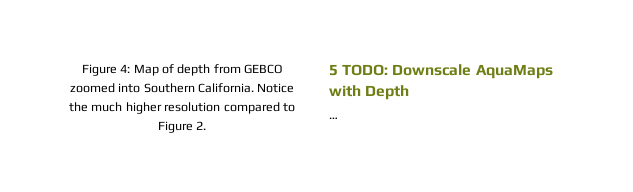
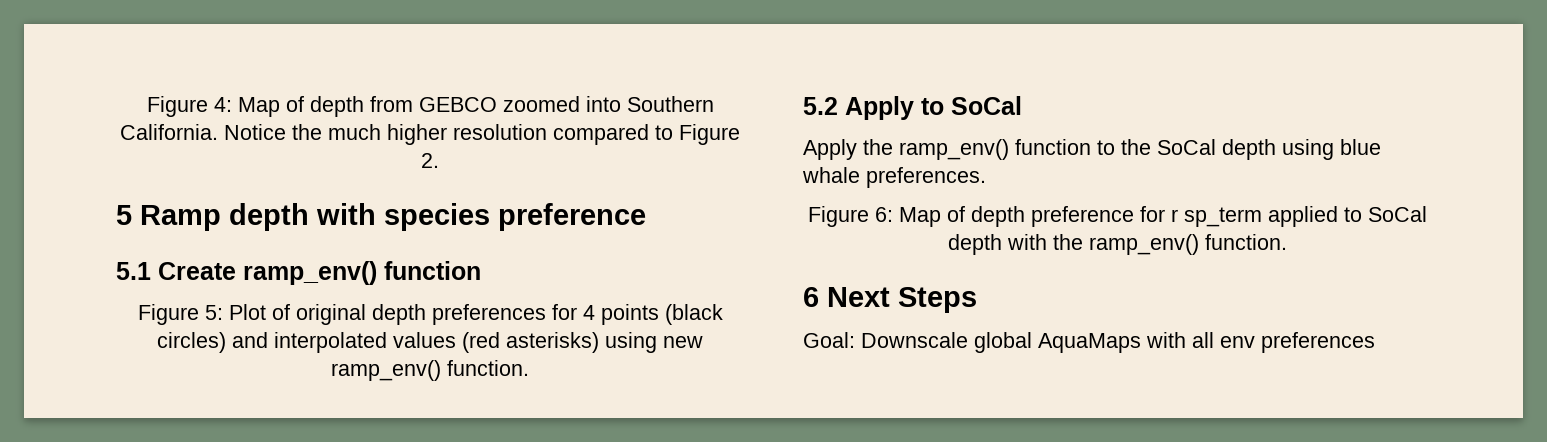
[342,64,553,79] [329,85,410,100] [329,117,338,119] TODO: Downscale AquaMaps with Depth // … -> [140,203,646,231] [116,261,481,285] [137,304,723,325] [157,332,703,353] [331,360,529,381] [803,96,1022,120] [803,139,1381,160] [802,167,986,188] [807,206,1427,227] [947,234,1287,255] [803,287,977,313] [803,332,1375,353] Ramp depth with species preference // 5.1 Create ramp_env() function // Figure 5: Plot of original depth preferences for 4 points (black circles) and interpolated values (red asterisks) using new ramp_env() function. // 5.2 Apply to SoCal // Apply the ramp_env() function to the SoCal depth using blue whale preferences. // Figure 6: Map of depth preference for r sp_term applied to SoCal depth with the ramp_env() function. // 6 Next Steps // Goal: Downscale global AquaMaps with all env preferences

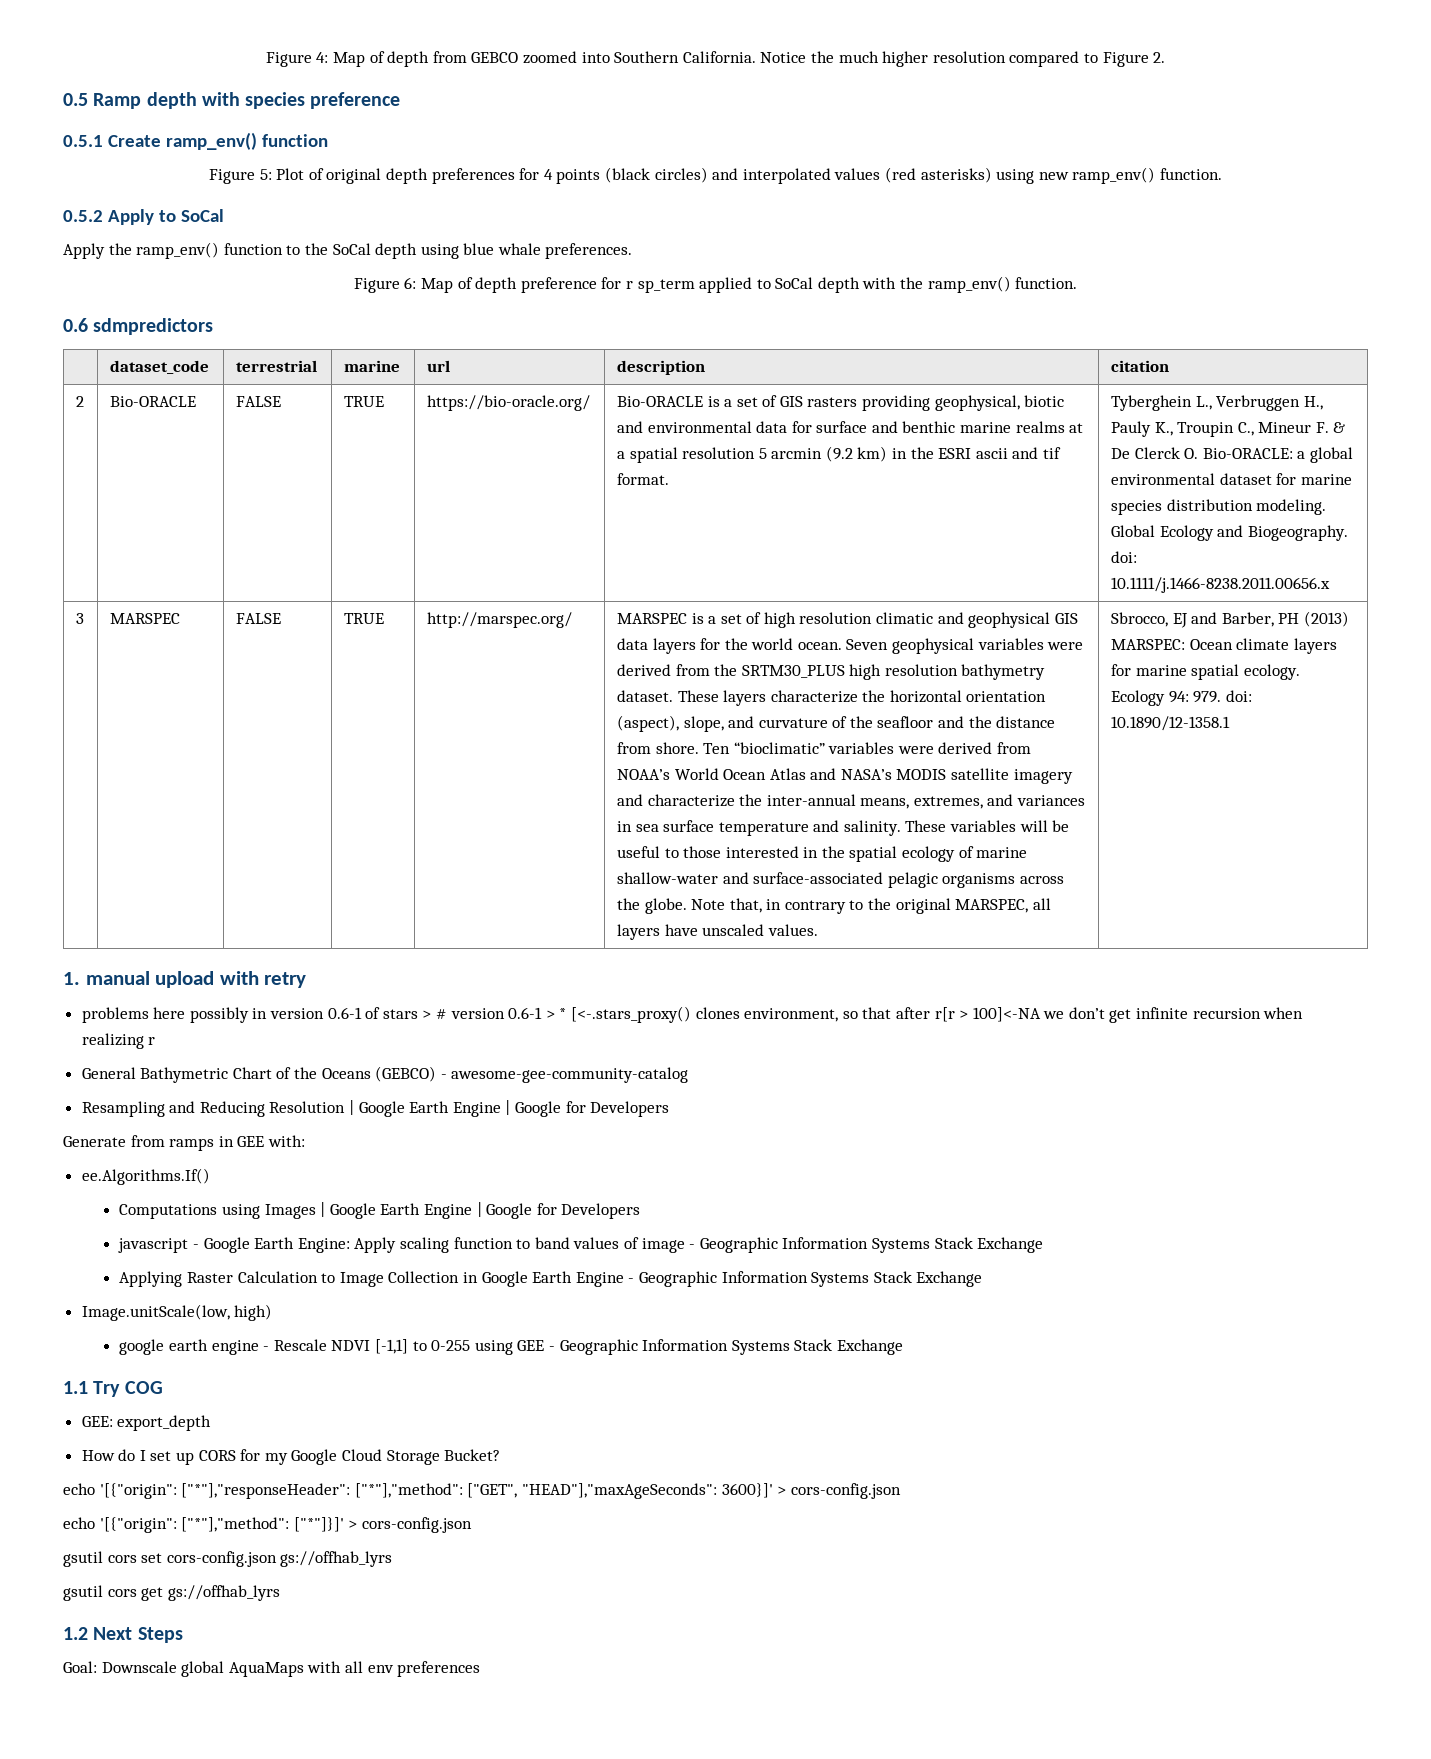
[116,205,132,225] 5 -> [63,93,88,106] 0.5
[116,262,151,280] 5.1 -> [63,135,103,147] 0.5.1
[803,97,838,115] 5.2 -> [63,210,103,222] 0.5.2
[803,287,819,307] 6 -> [63,318,214,335] [109,360,209,374] [235,360,317,372] [343,360,400,372] [426,360,450,372] [616,360,705,375] [1110,360,1169,372] [75,396,84,407] [109,396,196,407] [235,396,281,407] [343,396,384,407] [426,395,590,411] [616,395,1065,411] [616,421,1084,433] [616,446,1061,463] [616,473,669,485] [1110,395,1323,411] [1110,421,1346,437] [1110,447,1353,463] [1110,473,1352,485] [1110,499,1327,515] [1110,525,1348,541] [1110,551,1137,563] [1110,577,1330,593] [75,613,84,624] [109,613,180,624] [235,613,281,624] [343,613,384,624] [426,612,572,628] [616,612,1078,628] [616,638,1084,654] [616,664,1046,680] [616,690,1047,706] [616,715,1056,732] [616,742,1032,754] [616,768,1073,784] [616,794,1086,809] [616,820,1070,836] [616,846,1028,862] [616,872,1064,888] [616,898,1051,914] [616,924,818,940] [1110,611,1349,628] [1110,638,1337,654] [1110,664,1300,680] [1110,690,1252,706] [1110,716,1230,731] [63,971,307,988] [81,1006,1304,1023] [81,1033,156,1049] [81,1066,689,1083] [81,1100,670,1117] [63,1135,305,1151] [81,1168,210,1185] [119,1202,641,1219] [118,1237,1044,1253] [119,1271,983,1287] [81,1304,273,1321] [119,1339,903,1355] [63,1381,163,1397] [81,1415,212,1431] [81,1449,501,1465] [63,1483,901,1499] [63,1517,472,1533] [63,1551,393,1567] [63,1585,280,1601] [63,1627,88,1640] 0.6 sdmpredictors // | dataset_code | terrestrial | marine | url | description | citation // 2 | Bio-ORACLE | FALSE | TRUE | https://bio-oracle.org/ | Bio-ORACLE is a set of GIS rasters providing geophysical, biotic and environmental data for surface and benthic marine realms at a spatial resolution 5 arcmin (9.2 km) in the ESRI ascii and tif format. | Tyberghein L., Verbruggen H., Pauly K., Troupin C., Mineur F. & De Clerck O. Bio-ORACLE: a global environmental dataset for marine species distribution modeling. Global Ecology and Biogeography. doi: 10.1111/j.1466-8238.2011.00656.x // 3 | MARSPEC | FALSE | TRUE | http://marspec.org/ | MARSPEC is a set of high resolution climatic and geophysical GIS data layers for the world ocean. Seven geophysical variables were derived from the SRTM30_PLUS high resolution bathymetry dataset. These layers characterize the horizontal orientation (aspect), slope, and curvature of the seafloor and the distance from shore. Ten “bioclimatic” variables were derived from NOAA’s World Ocean Atlas and NASA’s MODIS satellite imagery and characterize the inter-annual means, extremes, and variances in sea surface temperature and salinity. These variables will be useful to those interested in the spatial ecology of marine shallow-water and surface-associated pelagic organisms across the globe. Note that, in contrary to the original MARSPEC, all layers have unscaled values. | Sbrocco, EJ and Barber, PH (2013) MARSPEC: Ocean climate layers for marine spatial ecology. Ecology 94: 979. doi: 10.1890/12-1358.1 // 1. manual upload with retry // problems here possibly in version 0.6-1 of stars > # version 0.6-1 > * [<-.stars_proxy() clones environment, so that after r[r > 100]<-NA we don’t get infinite recursion when realizing r // General Bathymetric Chart of the Oceans (GEBCO) - awesome-gee-community-catalog // Resampling and Reducing Resolution | Google Earth Engine | Google for Developers // Generate from ramps in GEE with: // ee.Algorithms.If() // Computations using Images | Google Earth Engine | Google for Developers // javascript - Google Earth Engine: Apply scaling function to band values of image - Geographic Information Systems Stack Exchange // Applying Raster Calculation to Image Collection in Google Earth Engine - Geographic Information Systems Stack Exchange // Image.unitScale(low, high) // google earth engine - Rescale NDVI [-1,1] to 0-255 using GEE - Geographic Information Systems Stack Exchange // 1.1 Try COG // GEE: export_depth // How do I set up CORS for my Google Cloud Storage Bucket? // echo '[{"origin": ["*"],"responseHeader": ["*"],"method": ["GET", "HEAD"],"maxAgeSeconds": 3600}]' > cors-config.json // echo '[{"origin": ["*"],"method": ["*"]}]' > cors-config.json // gsutil cors set cors-config.json gs://offhab_lyrs // gsutil cors get gs://offhab_lyrs // 1.2

